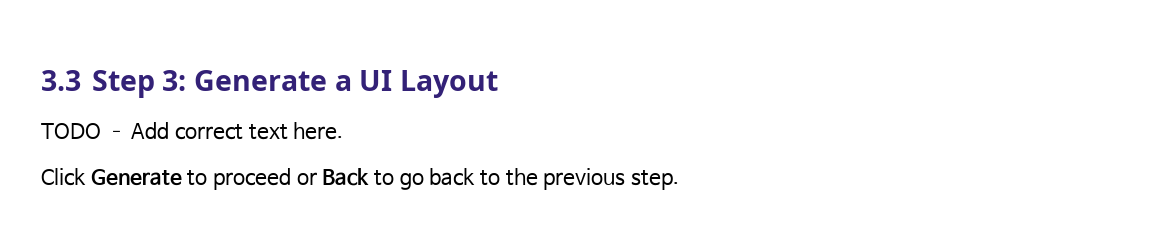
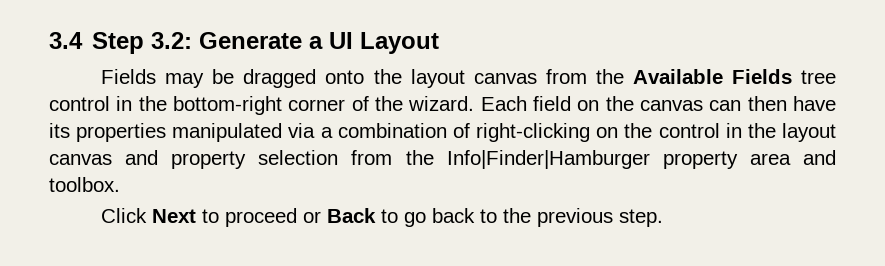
[41,70,187,98] 3.3 Step 3: -> [49,32,193,54] 3.4 Step 3.2:
[41,122,344,140] TODO – Add correct text here. -> [101,69,837,88] [49,96,837,115] [49,123,837,142] [49,150,836,169] [49,177,120,192] Fields may be dragged onto the layout canvas from the Available Fields tree control in the bottom-right corner of the wizard. Each field on the canvas can then have its properties manipulated via a combination of right-clicking on the control in the layout canvas and property selection from the Info|Finder|Hamburger property area and toolbox.
[90,169,182,186] Generate -> [152,209,197,223] Next

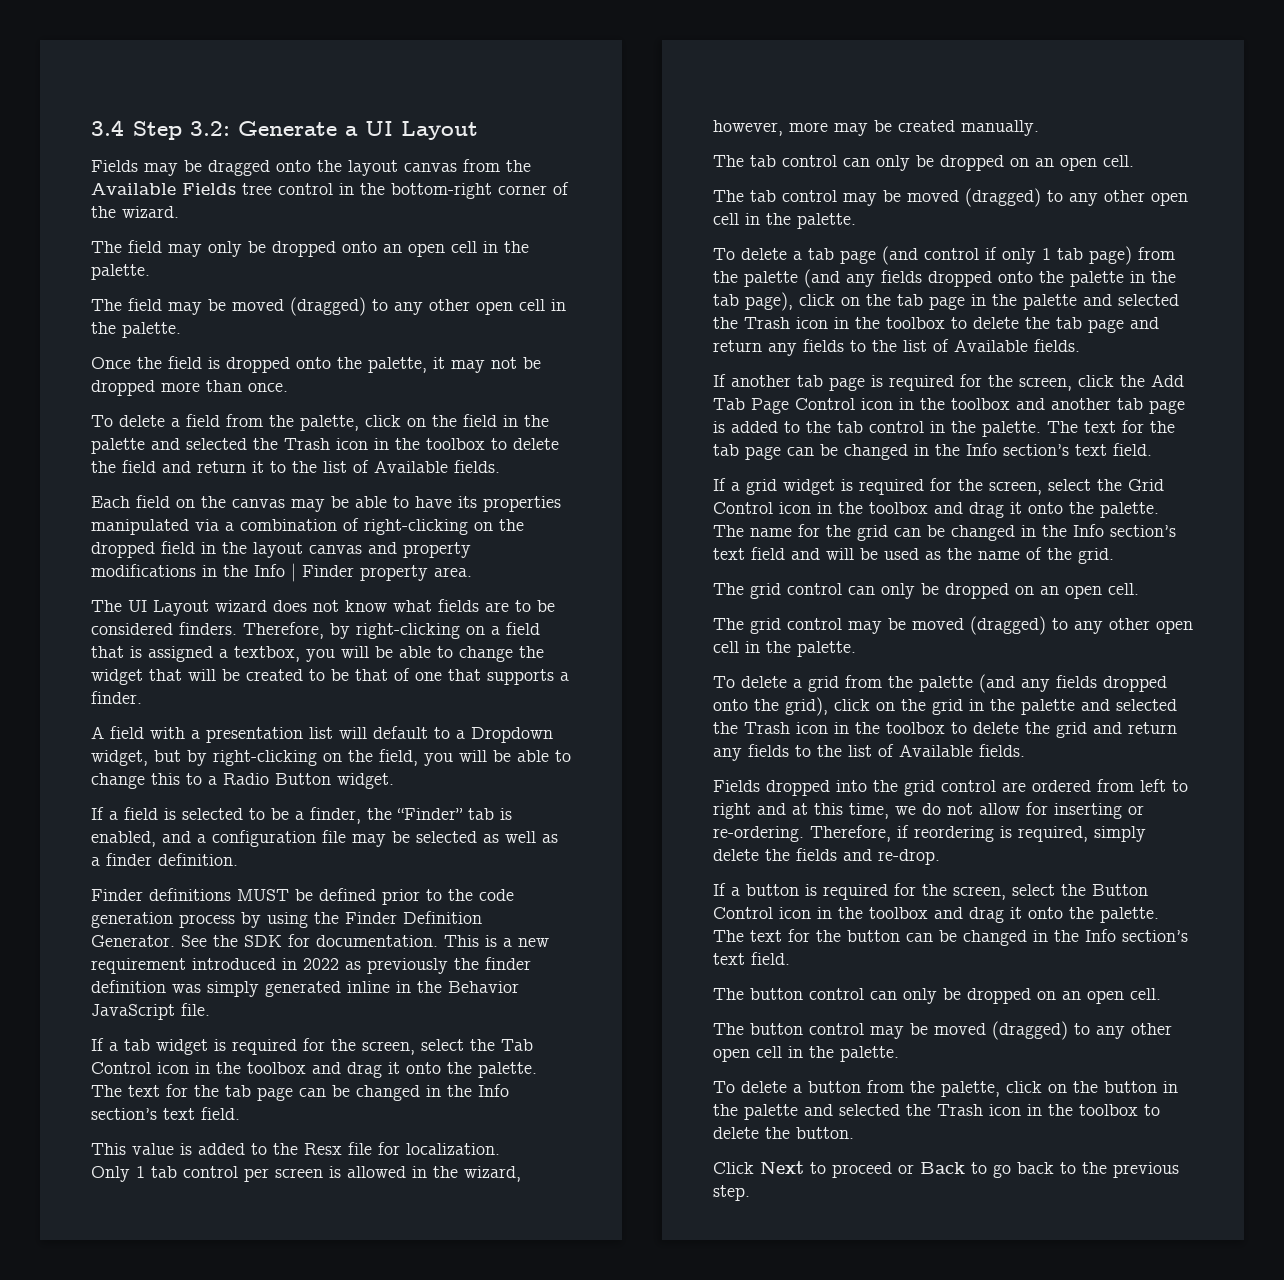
(475, 103) none -> [91,240,529,257] [91,264,150,280] [91,297,566,316] [91,322,181,338] [91,356,541,373] [91,380,288,396] [91,414,549,431] [91,438,559,454] [91,460,500,473] // The field may only be dropped onto an open cell in the palette. // The field may be moved (dragged) to any other open cell in the palette. // Once the field is dropped onto the palette, it may not be dropped more than once. // To delete a field from the palette, click on the field in the palette and selected the Trash icon in the toolbox to delete the field and return it to the list of Available fields. //
[709,96,787,111] can then -> [291,496,409,512] may be able to
[658,123,720,138] control -> [91,541,195,558] dropped field
[258,150,836,169] [49,177,120,192] selection from the Info|Finder|Hamburger property area and toolbox. -> [91,563,472,582] [91,599,555,616] [91,622,540,639] [91,646,544,662] [91,668,569,685] [91,691,142,704] [91,726,553,743] [91,749,571,766] [91,773,394,789] [91,807,512,824] [91,830,558,847] [91,853,238,866] [91,888,514,905] [91,911,482,928] [91,934,549,947] [91,957,531,974] [91,980,519,997] [91,1003,210,1020] [91,1038,533,1055] [91,1062,537,1078] [91,1084,509,1101] [91,1107,240,1120] [91,1142,500,1155] [91,1166,521,1182] [713,120,1039,136] [713,155,1134,171] [713,188,1188,207] [713,213,856,229] [713,246,1175,265] [713,269,1176,288] [713,292,1179,311] [713,317,1159,333] [713,339,1080,356] [713,374,1184,391] [713,398,1185,414] [713,420,1175,437] [713,443,1152,460] [713,478,1164,495] [713,502,1159,518] [713,524,1176,541] [713,547,1114,564] [713,583,1139,599] [713,616,1193,635] [713,641,856,657] [713,674,1167,693] [713,697,1177,716] [713,722,1177,738] [713,744,1025,761] [713,779,1188,796] [713,802,1144,819] [713,825,1146,842] [713,848,940,865] [713,883,1148,900] [713,907,1159,923] [713,929,1188,946] [713,952,790,965] [713,988,1161,1004] [713,1021,1172,1040] [713,1046,899,1062] [713,1080,1178,1097] [713,1104,1160,1120] [713,1127,854,1139] modifications in the Info | Finder property area. // The UI Layout wizard does not know what fields are to be considered finders. Therefore, by right-clicking on a field that is assigned a textbox, you will be able to change the widget that will be created to be that of one that supports a finder. // A field with a presentation list will default to a Dropdown widget, but by right-clicking on the field, you will be able to change this to a Radio Button widget. // If a field is selected to be a finder, the “Finder” tab is enabled, and a configuration file may be selected as well as a finder definition. // Finder definitions MUST be defined prior to the code generation process by using the Finder Definition Generator. See the SDK for documentation. This is a new requirement introduced in 2022 as previously the finder definition was simply generated inline in the Behavior JavaScript file. // If a tab widget is required for the screen, select the Tab Control icon in the toolbox and drag it onto the palette. The text for the tab page can be changed in the Info section’s text field. // This value is added to the Resx file for localization. // Only 1 tab control per screen is allowed in the wizard, however, more may be created manually. // The tab control can only be dropped on an open cell. // The tab control may be moved (dragged) to any other open cell in the palette. // To delete a tab page (and control if only 1 tab page) from the palette (and any fields dropped onto the palette in the tab page), click on the tab page in the palette and selected the Trash icon in the toolbox to delete the tab page and return any fields to the list of Available fields. // If another tab page is required for the screen, click the Add Tab Page Control icon in the toolbox and another tab page is added to the tab control in the palette. The text for the tab page can be changed in the Info section’s text field. // If a grid widget is required for the screen, select the Grid Control icon in the toolbox and drag it onto the palette. The name for the grid can be changed in the Info section’s text field and will be used as the name of the grid. // The grid control can only be dropped on an open cell. // The grid control may be moved (dragged) to any other open cell in the palette. // To delete a grid from the palette (and any fields dropped onto the grid), click on the grid in the palette and selected the Trash icon in the toolbox to delete the grid and return any fields to the list of Available fields. // Fields dropped into the grid control are ordered from left to right and at this time, we do not allow for inserting or re-ordering. Therefore, if reordering is required, simply delete the fields and re-drop. // If a button is required for the screen, select the Button Control icon in the toolbox and drag it onto the palette. The text for the button can be changed in the Info section’s text field. // The button control can only be dropped on an open cell. // The button control may be moved (dragged) to any other open cell in the palette. // To delete a button from the palette, click on the button in the palette and selected the Trash icon in the toolbox to delete the button.

